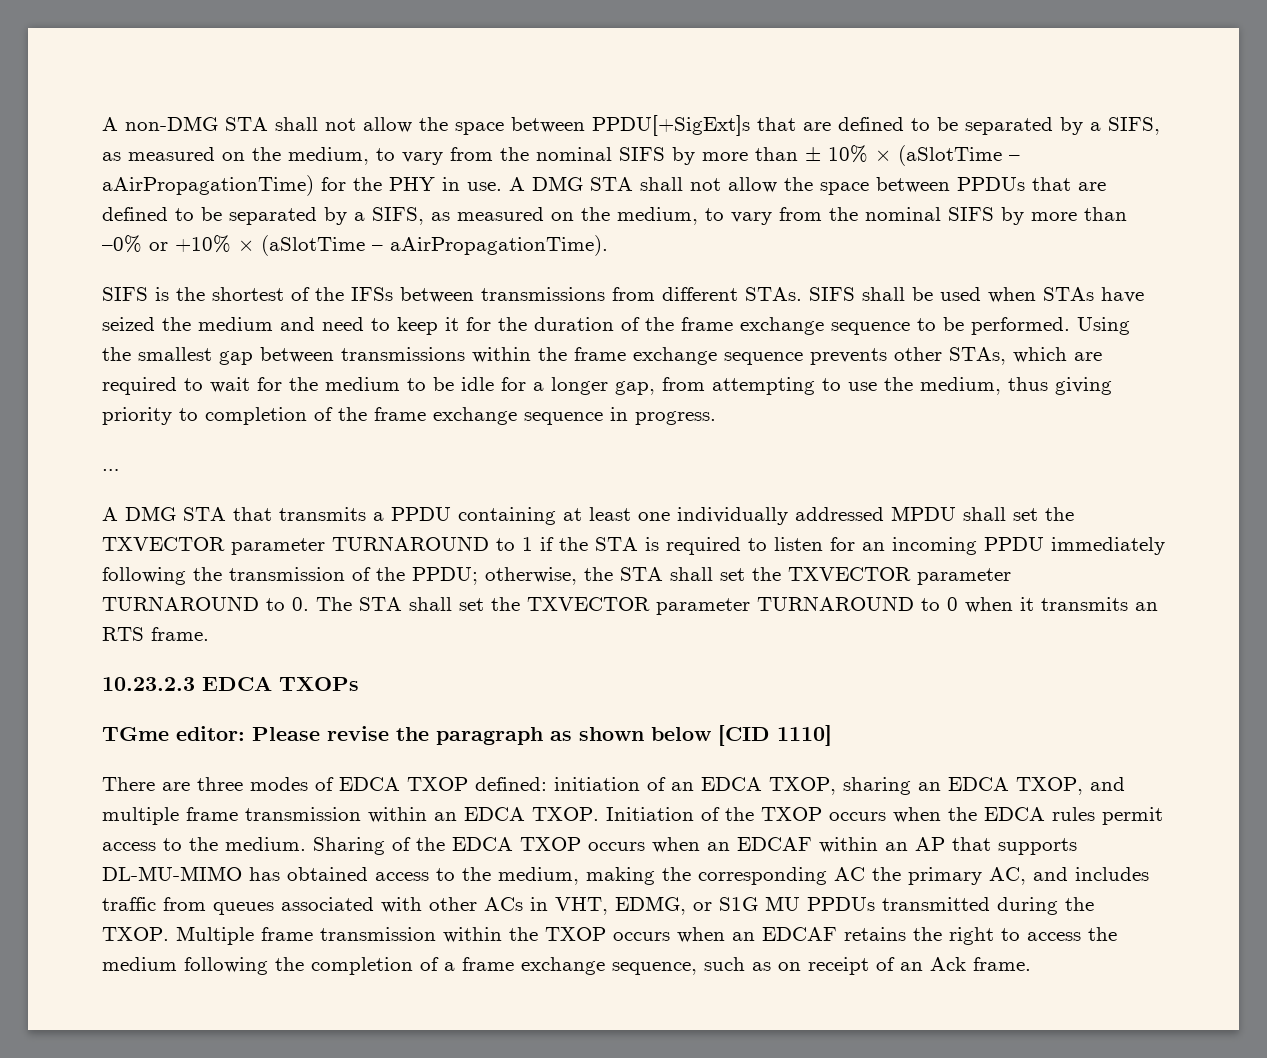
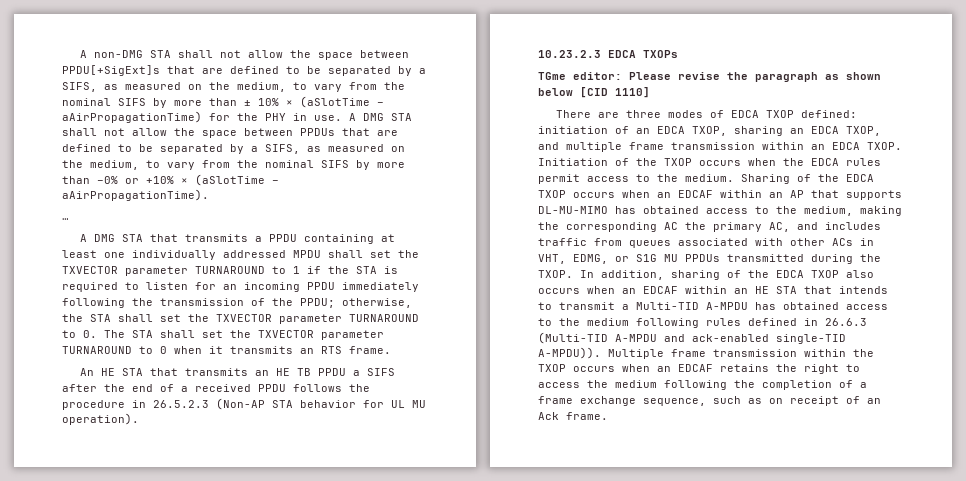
[102,287,1144,303] [102,317,1130,335] [102,347,1102,365] [102,377,1112,395] [102,407,716,425] // SIFS is the shortest of the IFSs between transmissions from different STAs. SIFS shall be used when STAs have seized the medium and need to keep it for the duration of the frame exchange sequence to be performed. Using the smallest gap between transmissions within the frame exchange sequence prevents other STAs, which are required to wait for the medium to be idle for a longer gap, from attempting to use the medium, thus giving priority to completion of the frame exchange sequence in progress. -> (209, 195) none
(209, 634) none -> [79,368,395,376] [62,384,370,392] [62,398,426,410] [62,413,139,425] // An HE STA that transmits an HE TB PPDU a SIFS after the end of a received PPDU follows the procedure in 26.5.2.3 (Non-AP STA behavior for UL MU operation).
(169, 934) none -> [580,270,874,280] [538,286,888,294] [538,302,888,310] [538,318,867,328] [538,332,846,344] [538,347,601,359] In addition, sharing of the EDCA TXOP also occurs when an EDCAF within an HE STA that intends to transmit a Multi-TID A-MPDU has obtained access to the medium following rules defined in 26.6.3 (Multi-TID A-MPDU and ack-enabled single-TID A-MPDU)).

